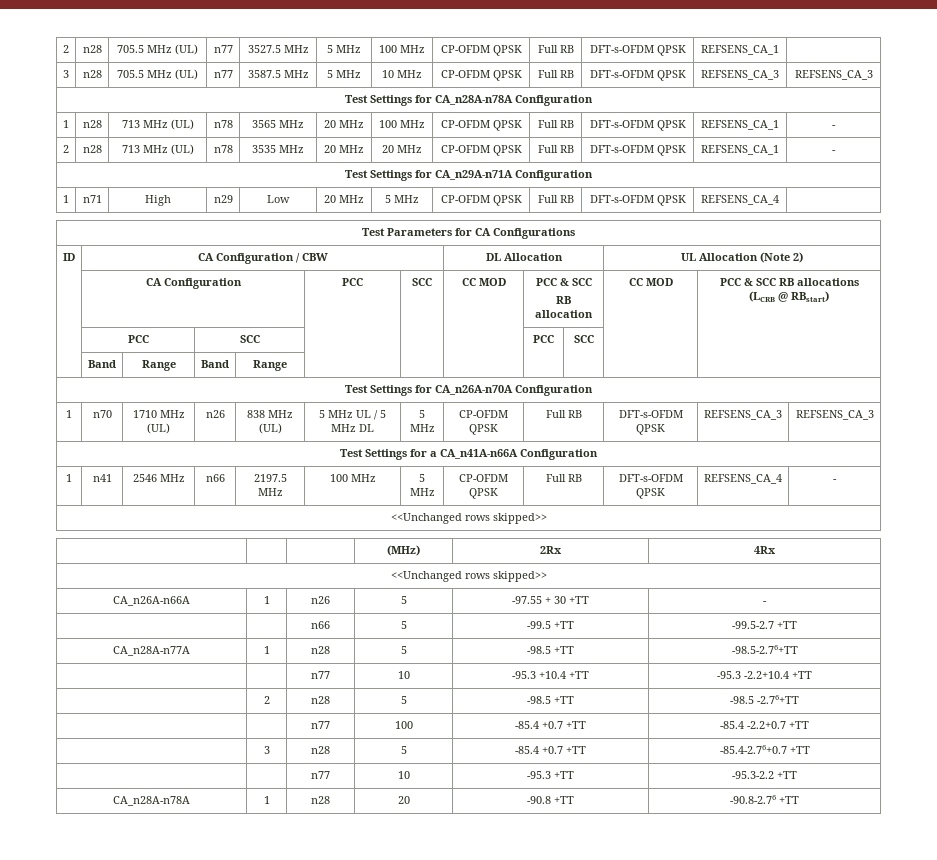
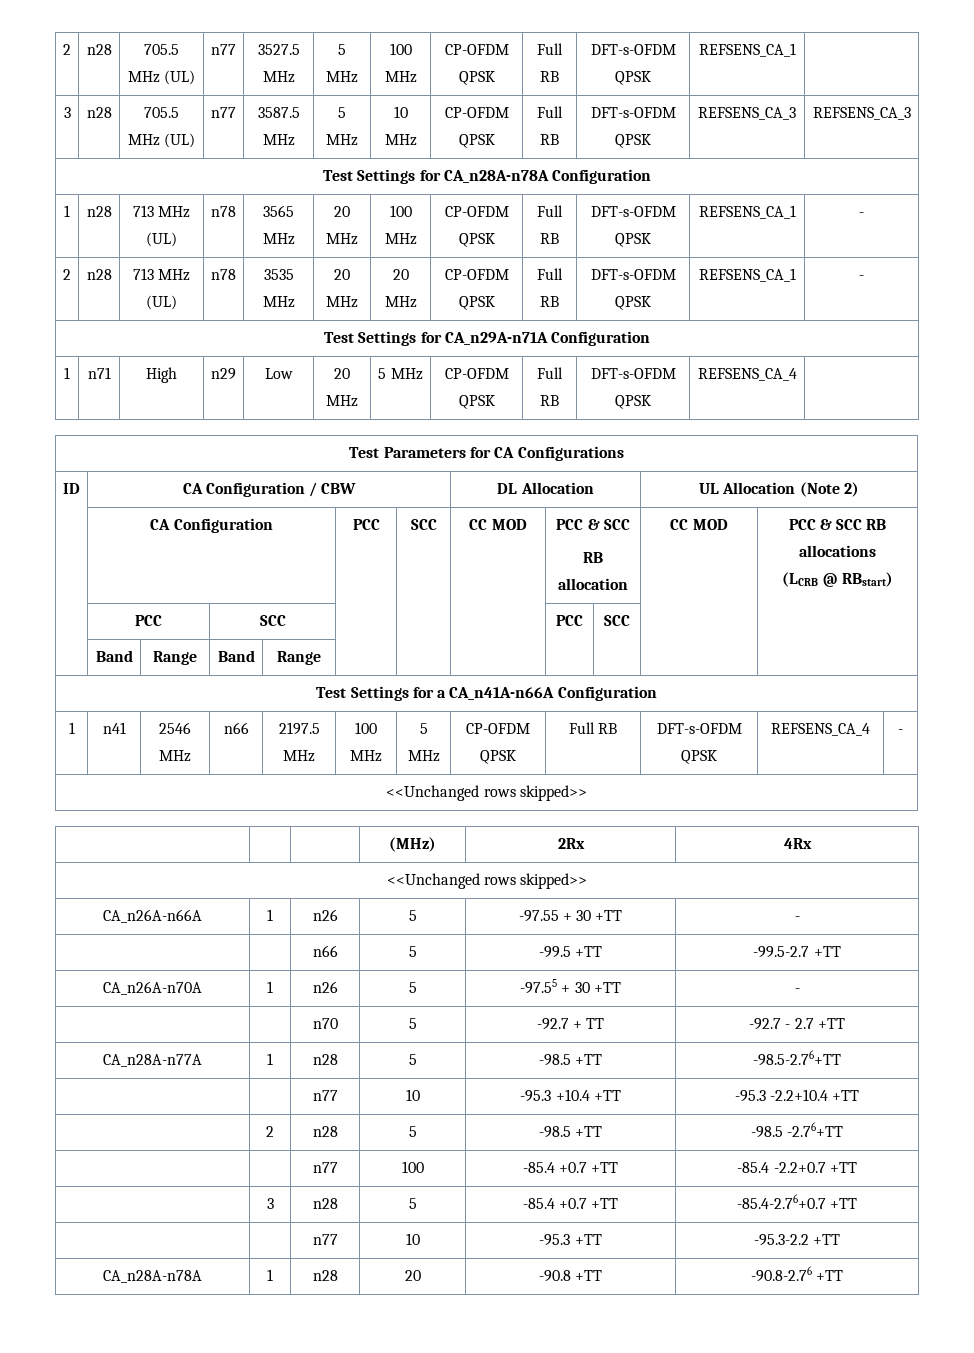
[345,385,593,396] [66,410,72,418] [92,410,112,418] [132,410,185,418] [147,423,170,434] [205,410,225,418] [247,410,293,418] [258,423,282,434] [319,410,386,420] [331,424,374,432] [419,410,425,418] [409,424,435,432] [459,410,508,418] [469,424,498,435] [545,410,582,418] [618,410,683,418] [636,424,665,435] [704,410,782,420] [795,410,874,420] // Test Settings for CA_n26A-n70A Configuration // 1 | n70 | 1710 MHz (UL) | n26 | 838 MHz (UL) | 5 MHz UL / 5 MHz DL | 5 MHz | CP-OFDM QPSK | Full RB | DFT-s-OFDM QPSK | REFSENS_CA_3 | REFSENS_CA_3 -> (321, 658) none
(797, 625) none -> [103,981,202,995] [267,981,273,993] [312,981,338,993] [408,982,417,993] [520,979,621,994] [794,988,800,993] [312,1018,338,1029] [408,1018,417,1029] [536,1018,605,1030] [749,1018,845,1030] // CA_n26A-n70A | 1 | n26 | 5 | -97.55 + 30 +TT | - // | | n70 | 5 | -92.7 + TT | -92.7 - 2.7 +TT

